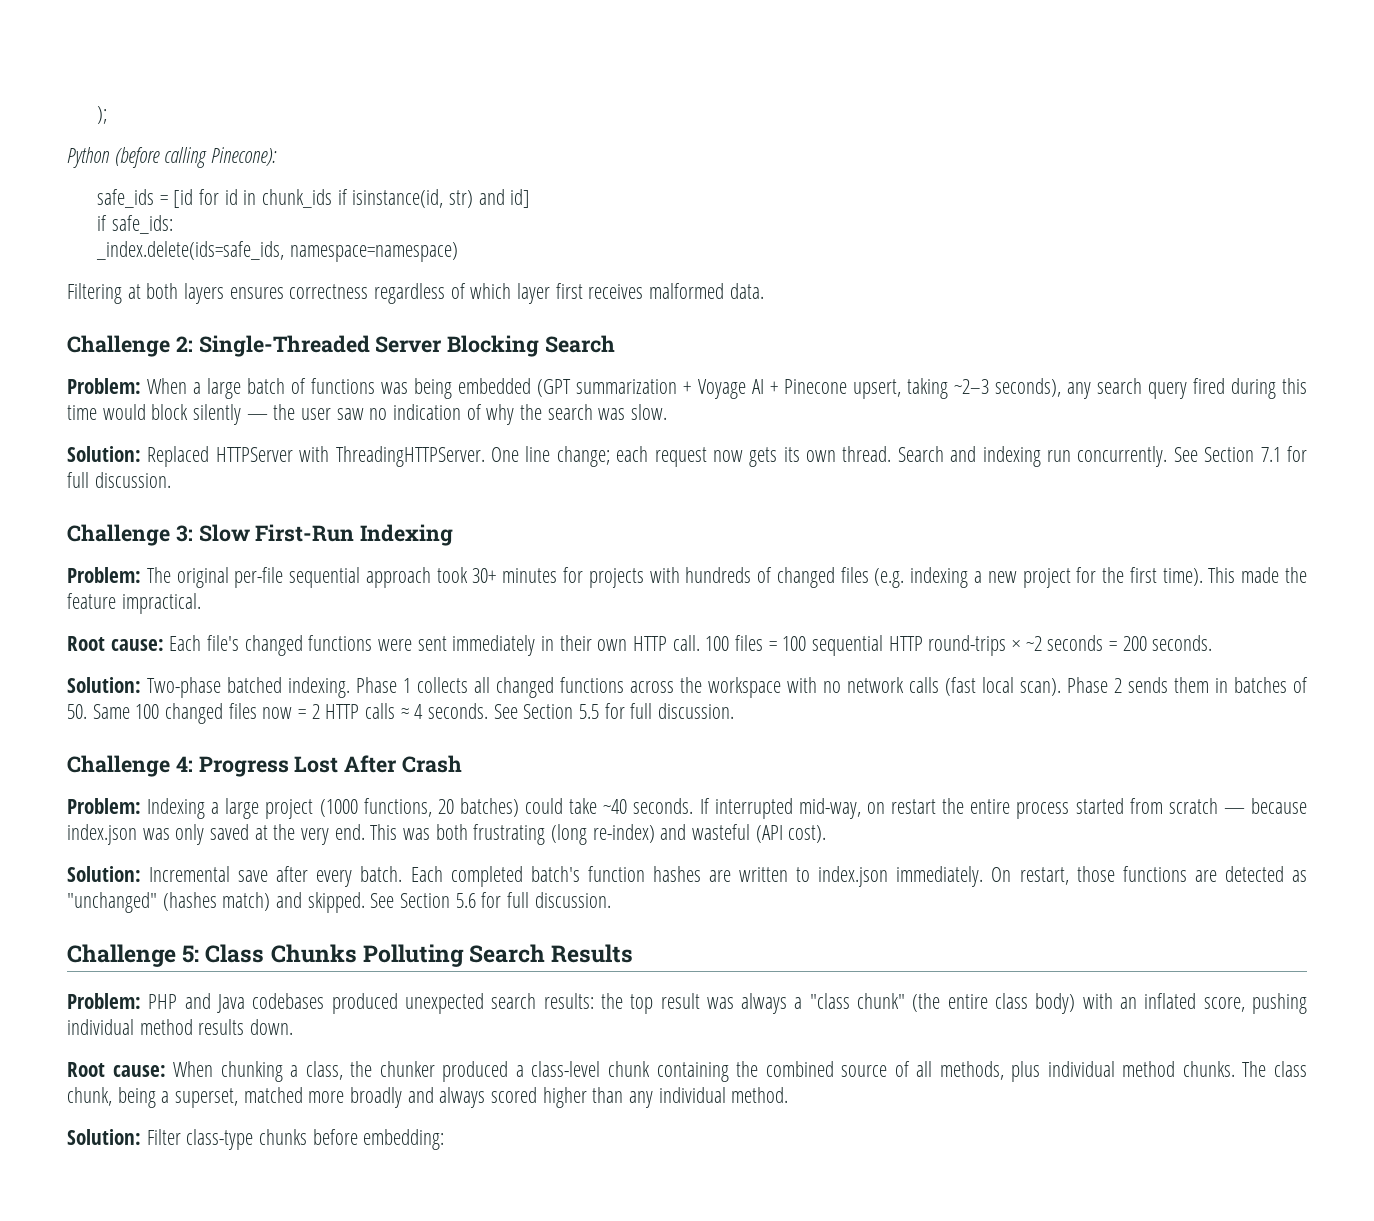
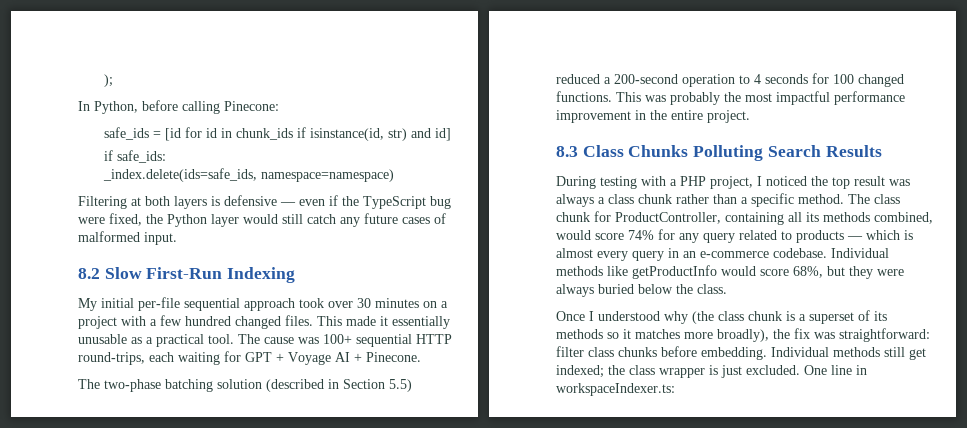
[67,147,278,168] Python (before calling Pinecone): -> [78,100,279,114] In Python, before calling Pinecone:
[229,283,764,304] [67,335,616,357] [67,378,1307,399] [67,404,668,425] [67,446,1307,467] [67,472,171,488] [67,524,454,546] [67,567,1308,588] [67,593,201,614] [67,635,1213,656] [67,677,1308,698] [67,703,735,724] [67,755,463,777] [67,798,1308,819] [67,824,827,845] [67,866,1307,887] [67,892,611,913] [67,944,200,967] ensures correctness regardless of which layer first receives malformed data. // Challenge 2: Single-Threaded Server Blocking Search // Problem: When a large batch of functions was being embedded (GPT summarization + Voyage AI + Pinecone upsert, taking ~2–3 seconds), any search query fired during this time would block silently — the user saw no indication of why the search was slow. // Solution: Replaced HTTPServer with ThreadingHTTPServer. One line change; each request now gets its own thread. Search and indexing run concurrently. See Section 7.1 for full discussion. // Challenge 3: Slow First-Run Indexing // Problem: The original per-file sequential approach took 30+ minutes for projects with hundreds of changed files (e.g. indexing a new project for the first time). This made the feature impractical. // Root cause: Each file's changed functions were sent immediately in their own HTTP call. 100 files = 100 sequential HTTP round-trips × ~2 seconds = 200 seconds. // Solution: Two-phase batched indexing. Phase 1 collects all changed functions across the workspace with no network calls (fast local scan). Phase 2 sends them in batches of 50. Same 100 changed files now = 2 HTTP calls ≈ 4 seconds. See Section 5.5 for full discussion. // Challenge 4: Progress Lost After Crash // Problem: Indexing a large project (1000 functions, 20 batches) could take ~40 seconds. If interrupted mid-way, on restart the entire process started from scratch — because index.json was only saved at the very end. This was both frustrating (long re-index) and wasteful (API cost). // Solution: Incremental save after every batch. Each completed batch's function hashes are written to index.json immediately. On restart, those functions are detected as "unchanged" (hashes match) and skipped. See Section 5.6 for full discussion. // Challenge 5: -> [211,195,451,209] [78,213,446,227] [78,231,177,245] [78,267,296,283] [78,297,448,311] [78,315,450,329] [78,334,452,347] [78,351,421,365] [78,379,412,392] [556,73,904,87] [556,91,905,105] [556,110,750,123] [556,146,578,157] is defensive — even if the TypeScript bug were fixed, the Python layer would still catch any future cases of malformed input. // 8.2 Slow First-Run Indexing // My initial per-file sequential approach took over 30 minutes on a project with a few hundred changed files. This made it essentially unusable as a practical tool. The cause was 100+ sequential HTTP round-trips, each waiting for GPT + Voyage AI + Pinecone. // The two-phase batching solution (described in Section 5.5) reduced a 200-second operation to 4 seconds for 100 changed functions. This was probably the most impactful performance improvement in the entire project. // 8.3
[67,993,594,1014] Problem: PHP and Java codebases produced unexpected search results: -> [556,176,807,189] During testing with a PHP project, I noticed
[809,993,1307,1014] [67,1019,294,1035] [67,1061,1307,1082] [67,1087,789,1108] [67,1129,445,1150] "class chunk" (the entire class body) with an inflated score, pushing individual method results down. // Root cause: When chunking a class, the chunker produced a class-level chunk containing the combined source of all methods, plus individual method chunks. The class chunk, being a superset, matched more broadly and always scored higher than any individual method. // Solution: Filter class-type chunks before embedding: -> [608,193,900,207] [556,211,933,225] [556,229,913,243] [556,248,889,261] [556,265,904,279] [556,284,727,297] [556,310,887,324] [556,328,930,342] [556,346,926,360] [556,365,867,378] [556,383,675,396] class chunk rather than a specific method. The class chunk for ProductController, containing all its methods combined, would score 74% for any query related to products — which is almost every query in an e-commerce codebase. Individual methods like getProductInfo would score 68%, but they were always buried below the class. // Once I understood why (the class chunk is a superset of its methods so it matches more broadly), the fix was straightforward: filter class chunks before embedding. Individual methods still get indexed; the class wrapper is just excluded. One line in workspaceIndexer.ts:

